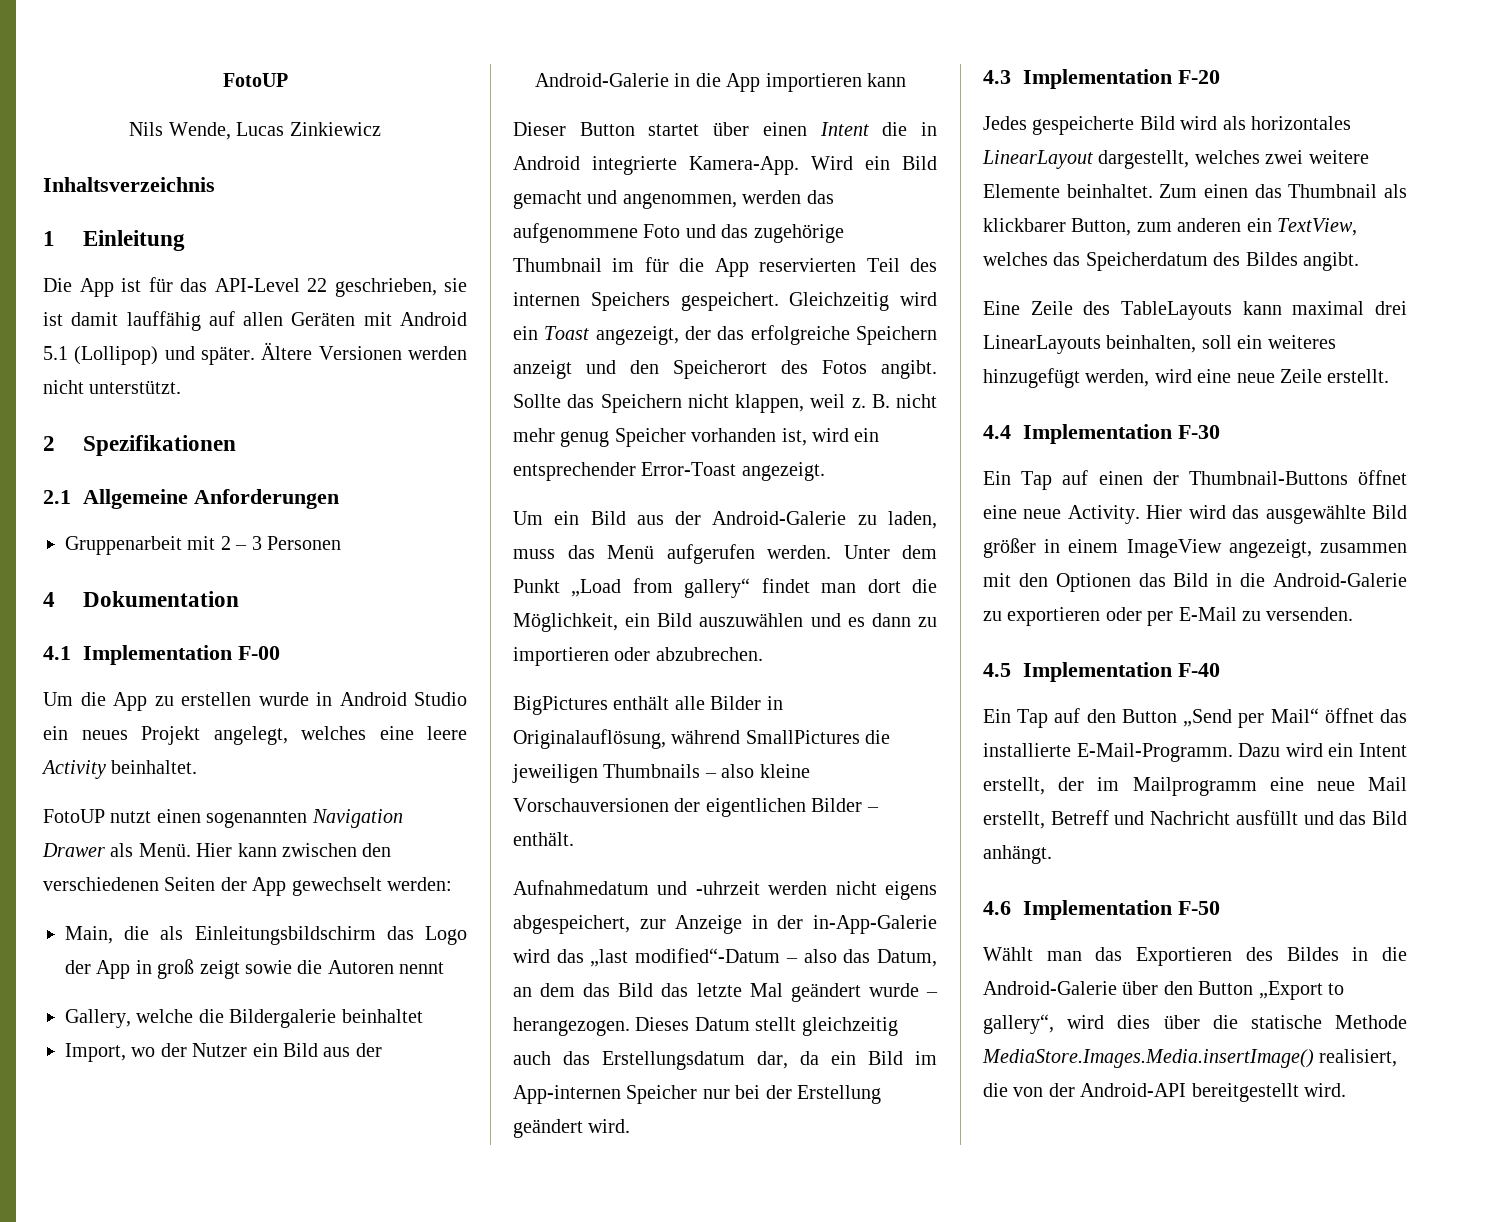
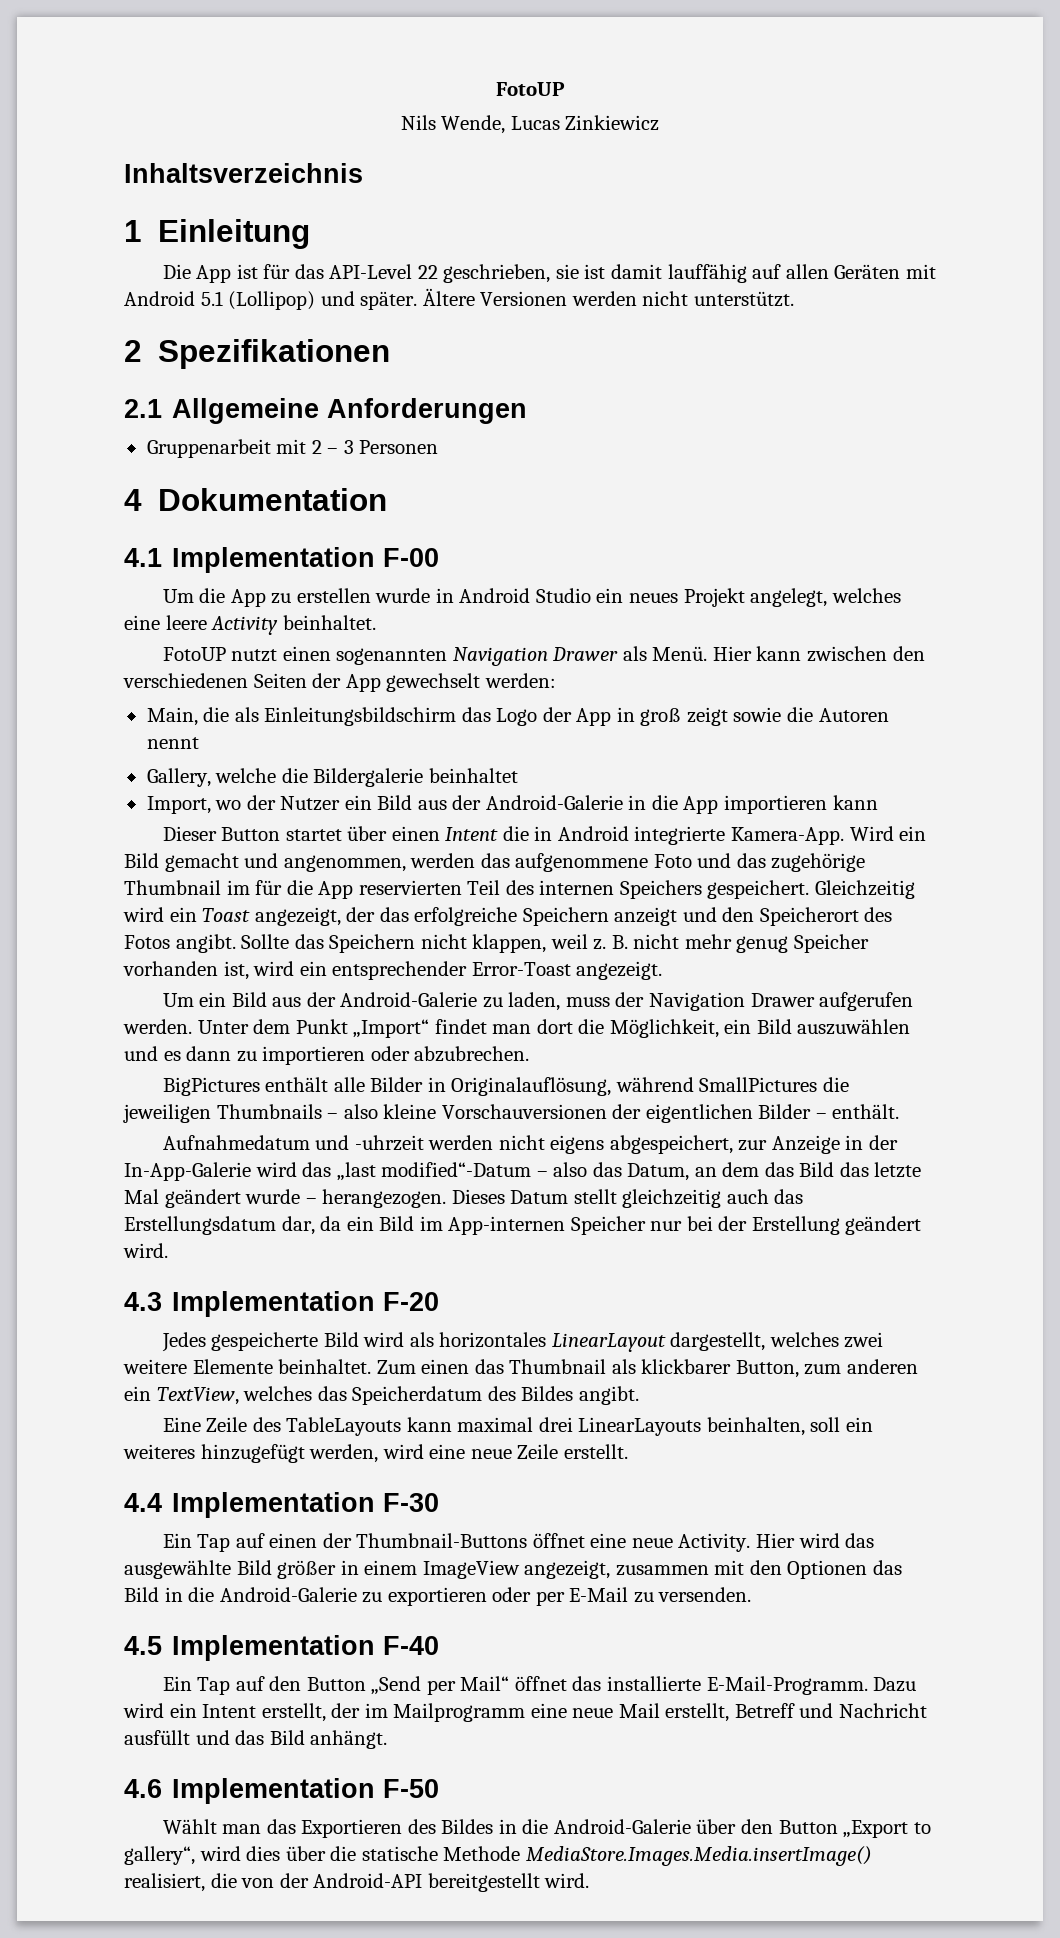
[567,545,654,559] das Menü -> [615,992,815,1011] der Navigation Drawer
[571,578,751,598] „Load from gallery“ -> [353,1019,430,1038] „Import“
[813,915,937,934] in-App-Galerie -> [124,1162,251,1181] In-App-Galerie

